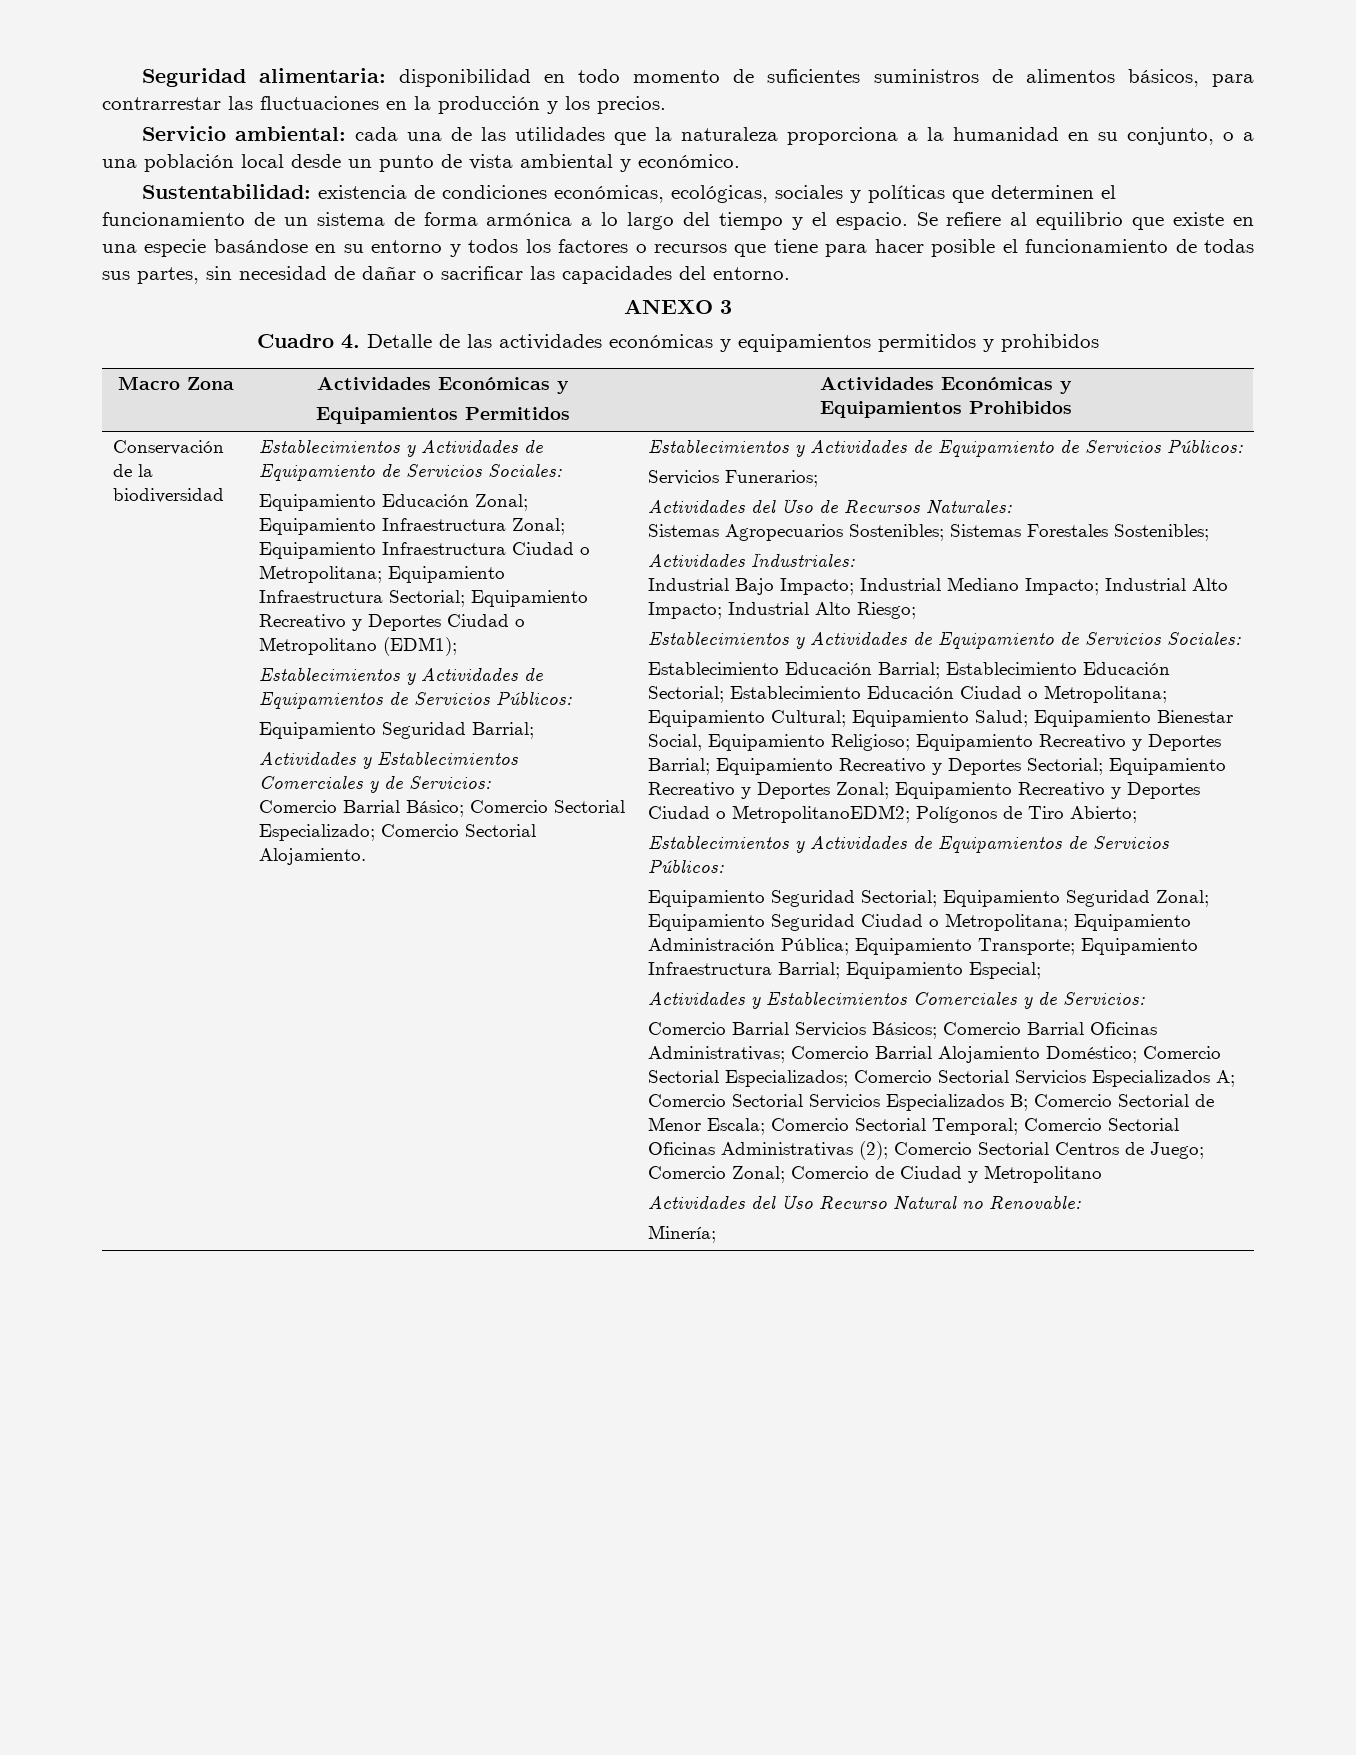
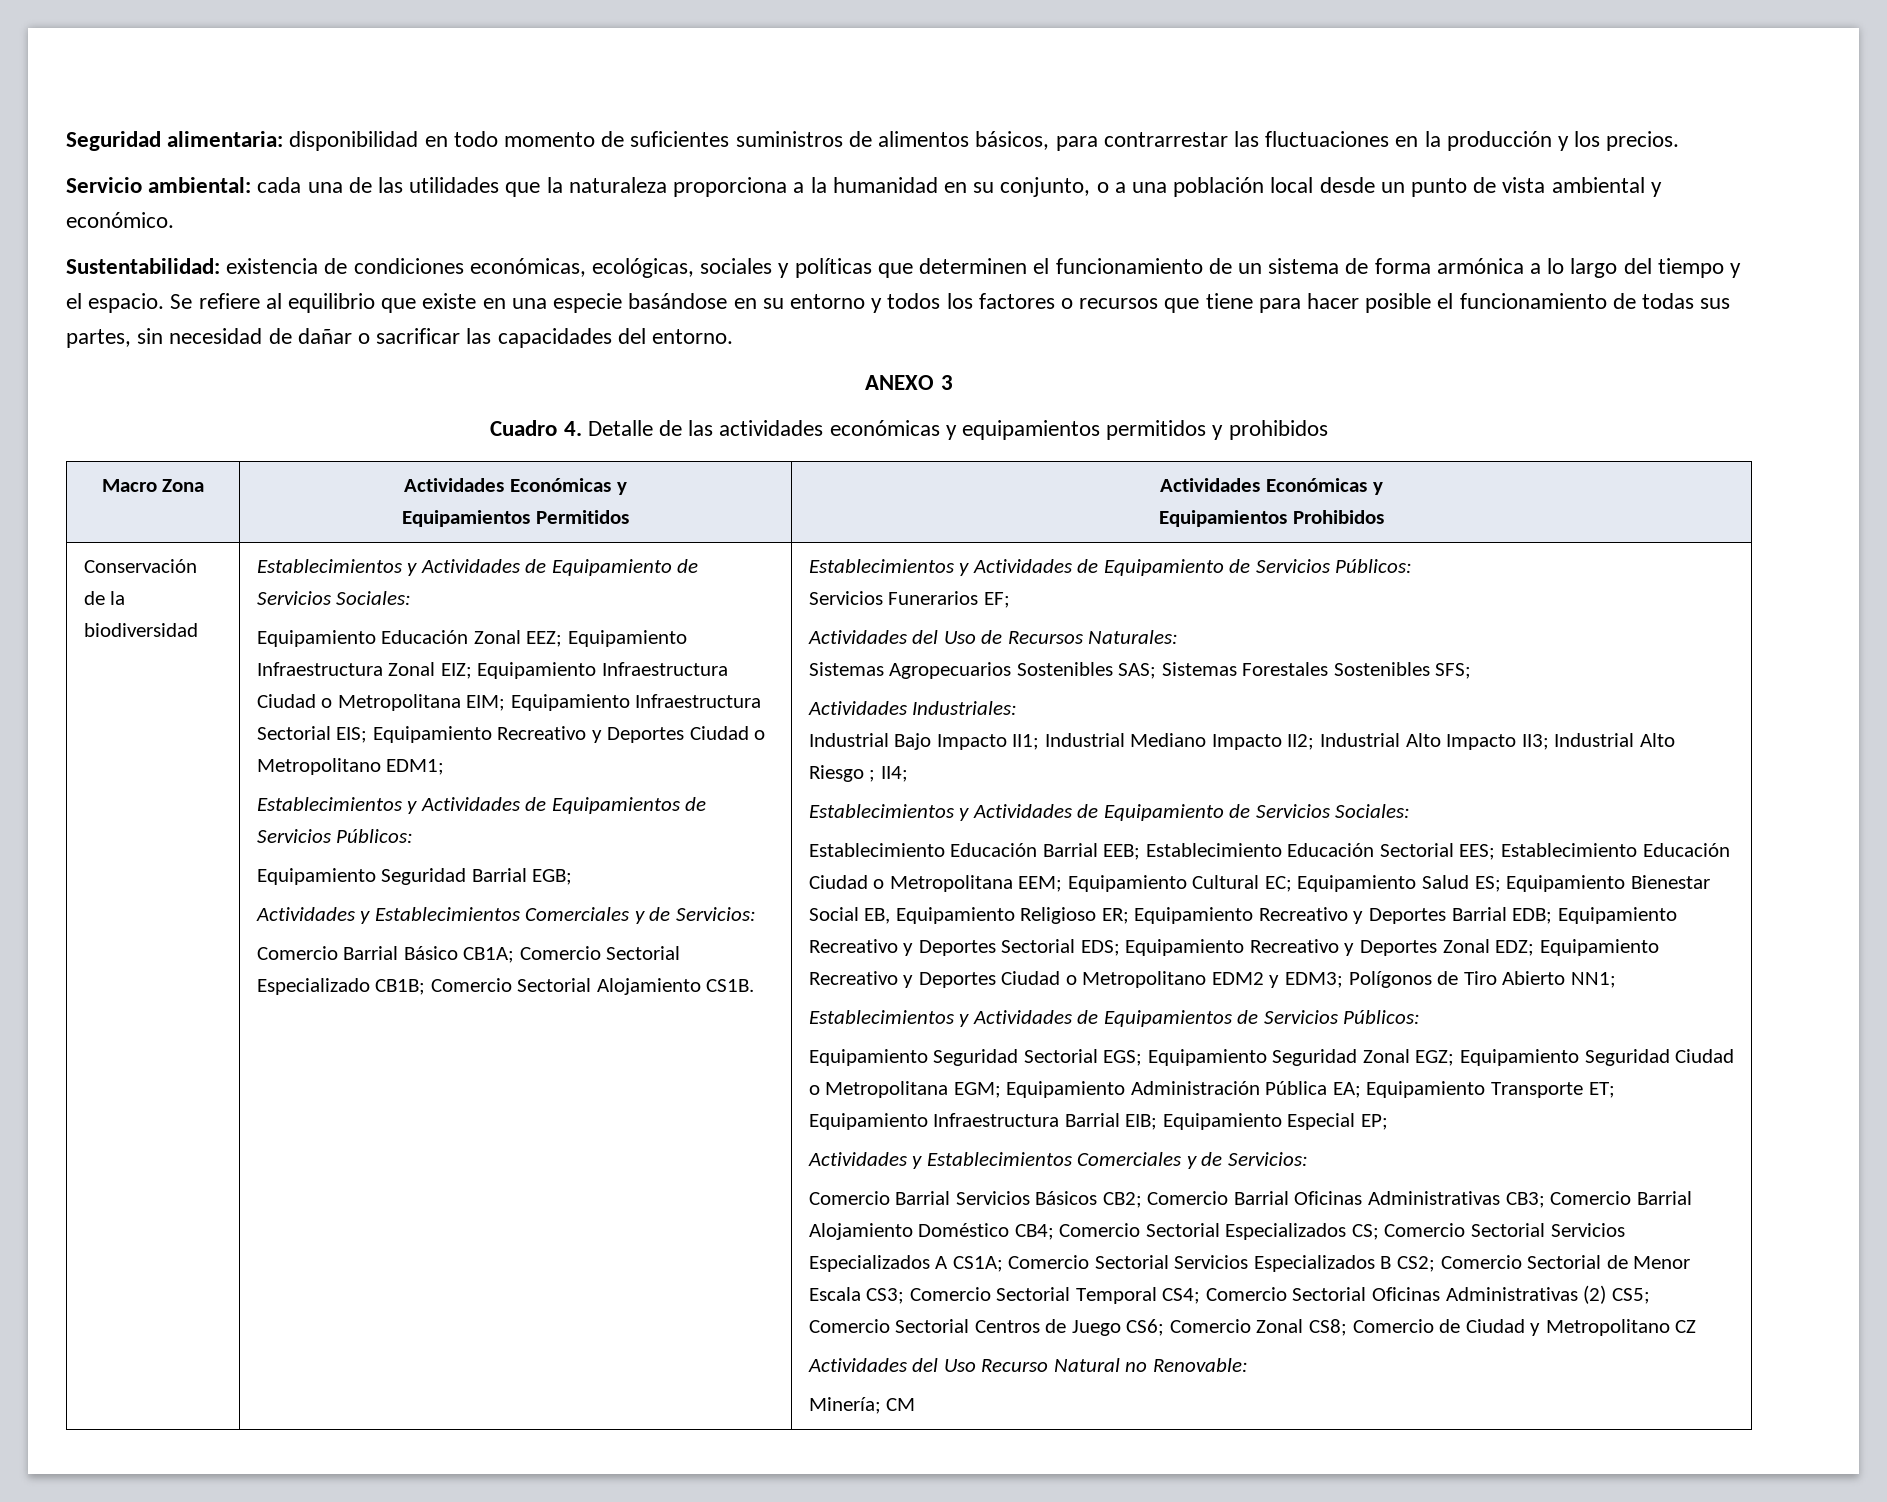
[474,494,528,511] [258,518,565,535] [258,542,590,559] [258,565,505,583] [258,590,588,607] [258,614,525,631] [258,637,457,656] Zonal; Equipamiento Infraestructura Zonal; Equipamiento Infraestructura Ciudad o Metropolitana; Equipamiento Infraestructura Sectorial; Equipamiento Recreativo y Deportes Ciudad o Metropolitano (EDM1); -> [473,630,687,647] [256,662,728,679] [256,694,762,711] [256,726,766,743] [256,758,445,775] Zonal EEZ; Equipamiento Infraestructura Zonal EIZ; Equipamiento Infraestructura Ciudad o Metropolitana EIM; Equipamiento Infraestructura Sectorial EIS; Equipamiento Recreativo y Deportes Ciudad o Metropolitano EDM1;
[471,722,534,739] [258,751,518,769] [258,776,491,793] [258,800,625,817] [258,824,536,841] [258,848,366,865] Barrial; // Actividades y Establecimientos Comerciales y de Servicios: // Comercio Barrial Básico; Comercio Sectorial Especializado; Comercio Sectorial Alojamiento. -> [471,868,573,885] [255,907,756,924] [256,946,681,963] [256,978,755,995] Barrial EGB; // Actividades y Establecimientos Comerciales y de Servicios: // Comercio Barrial Básico CB1A; Comercio Sectorial Especializado CB1B; Comercio Sectorial Alojamiento CS1B.
[724,470,818,487] Funerarios; -> [888,591,1010,608] Funerarios EF;
[848,524,1209,541] [647,553,855,567] [647,577,1228,595] [647,602,916,619] Sostenibles; Sistemas Forestales Sostenibles; // Actividades Industriales: // Industrial Bajo Impacto; Industrial Mediano Impacto; Industrial Alto Impacto; Industrial Alto Riesgo; -> [1016,662,1472,679] [807,701,1018,715] [808,733,1675,750] [808,765,908,782] Sostenibles SAS; Sistemas Forestales Sostenibles SFS; // Actividades Industriales: // Industrial Bajo Impacto II1; Industrial Mediano Impacto II2; Industrial Alto Impacto II3; Industrial Alto Riesgo ; II4;
[877,662,1170,679] [647,685,1167,703] [647,710,1233,727] [647,734,1221,751] [647,758,1226,775] [647,782,1200,799] [647,805,910,823] Barrial; Establecimiento Educación Sectorial; Establecimiento Educación Ciudad o Metropolitana; Equipamiento Cultural; Equipamiento Salud; Equipamiento Bienestar Social, Equipamiento Religioso; Equipamiento Recreativo y Deportes Barrial; Equipamiento Recreativo y Deportes Sectorial; Equipamiento Recreativo y Deportes Zonal; Equipamiento Recreativo y Deportes Ciudad o MetropolitanoEDM2; -> [1042,843,1730,860] [808,875,1710,892] [808,907,1677,924] [808,939,1659,956] [808,971,1344,988] Barrial EEB; Establecimiento Educación Sectorial EES; Establecimiento Educación Ciudad o Metropolitana EEM; Equipamiento Cultural EC; Equipamiento Salud ES; Equipamiento Bienestar Social EB, Equipamiento Religioso ER; Equipamiento Recreativo y Deportes Barrial EDB; Equipamiento Recreativo y Deportes Sectorial EDS; Equipamiento Recreativo y Deportes Zonal EDZ; Equipamiento Recreativo y Deportes Ciudad o Metropolitano EDM2 y EDM3;
[1069,806,1137,823] Abierto; -> [1502,971,1616,988] Abierto NN1;
[860,890,1209,907] [647,913,1191,931] [647,938,1198,955] [647,962,1041,979] Sectorial; Equipamiento Seguridad Zonal; Equipamiento Seguridad Ciudad o Metropolitana; Equipamiento Administración Pública; Equipamiento Transporte; Equipamiento Infraestructura Barrial; Equipamiento Especial; -> [1023,1049,1735,1066] [808,1081,1615,1098] [808,1113,1388,1130] Sectorial EGS; Equipamiento Seguridad Zonal EGZ; Equipamiento Seguridad Ciudad o Metropolitana EGM; Equipamiento Administración Pública EA; Equipamiento Transporte ET; Equipamiento Infraestructura Barrial EIB; Equipamiento Especial EP;
[871,1022,937,1039] Básicos; -> [1035,1191,1142,1208] Básicos CB2;
[647,1046,785,1063] Administrativas; -> [1368,1191,1545,1208] Administrativas CB3;
[1045,1046,1221,1063] [647,1070,1235,1087] [647,1094,1028,1111] Doméstico; Comercio Sectorial Especializados; Comercio Sectorial Servicios Especializados A; Comercio Sectorial Servicios Especializados B; -> [918,1223,1625,1240] [808,1255,1436,1272] Doméstico CB4; Comercio Sectorial Especializados CS; Comercio Sectorial Servicios Especializados A CS1A; Comercio Sectorial Servicios Especializados B CS2;
[706,1118,1018,1135] Escala; Comercio Sectorial Temporal; -> [808,1287,1201,1304] Escala CS3; Comercio Sectorial Temporal CS4;
[858,1141,888,1160] (2); -> [1583,1285,1650,1304] (2) CS5;
[1149,1142,1204,1159] [647,1166,785,1183] Juego; Comercio Zonal; -> [1071,1319,1348,1336] Juego CS6; Comercio Zonal CS8;
(1102, 1174) none -> [1675,1320,1697,1333] CZ
(716, 1234) none -> [886,1398,916,1411] CM

